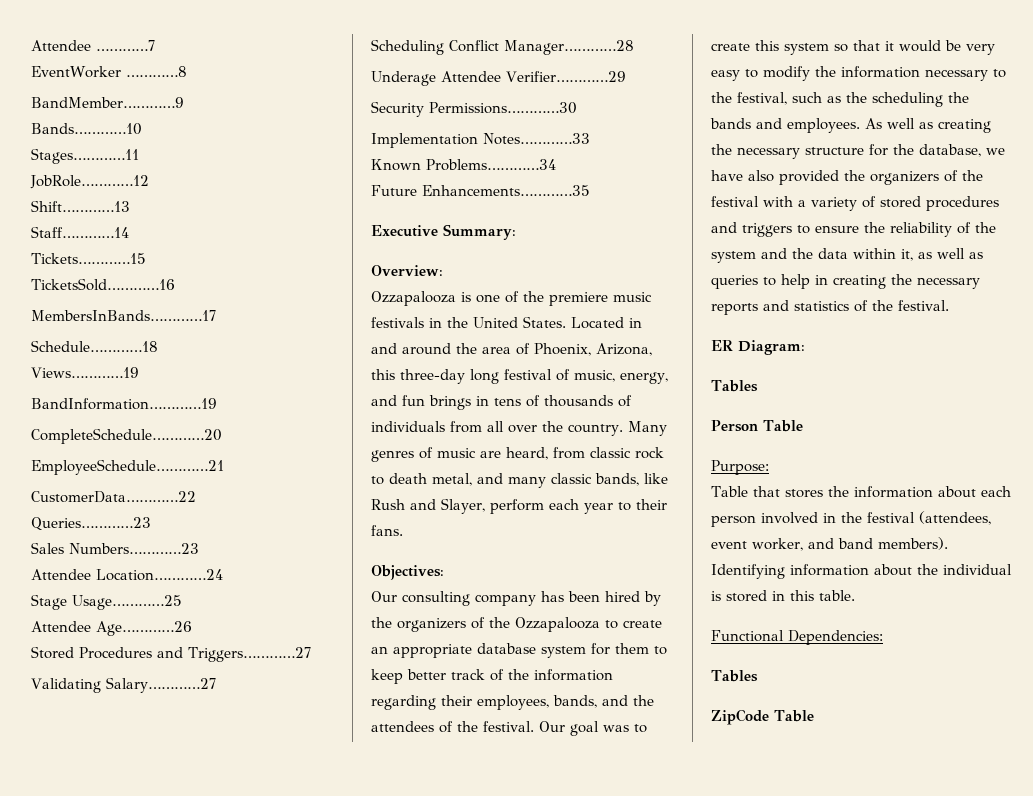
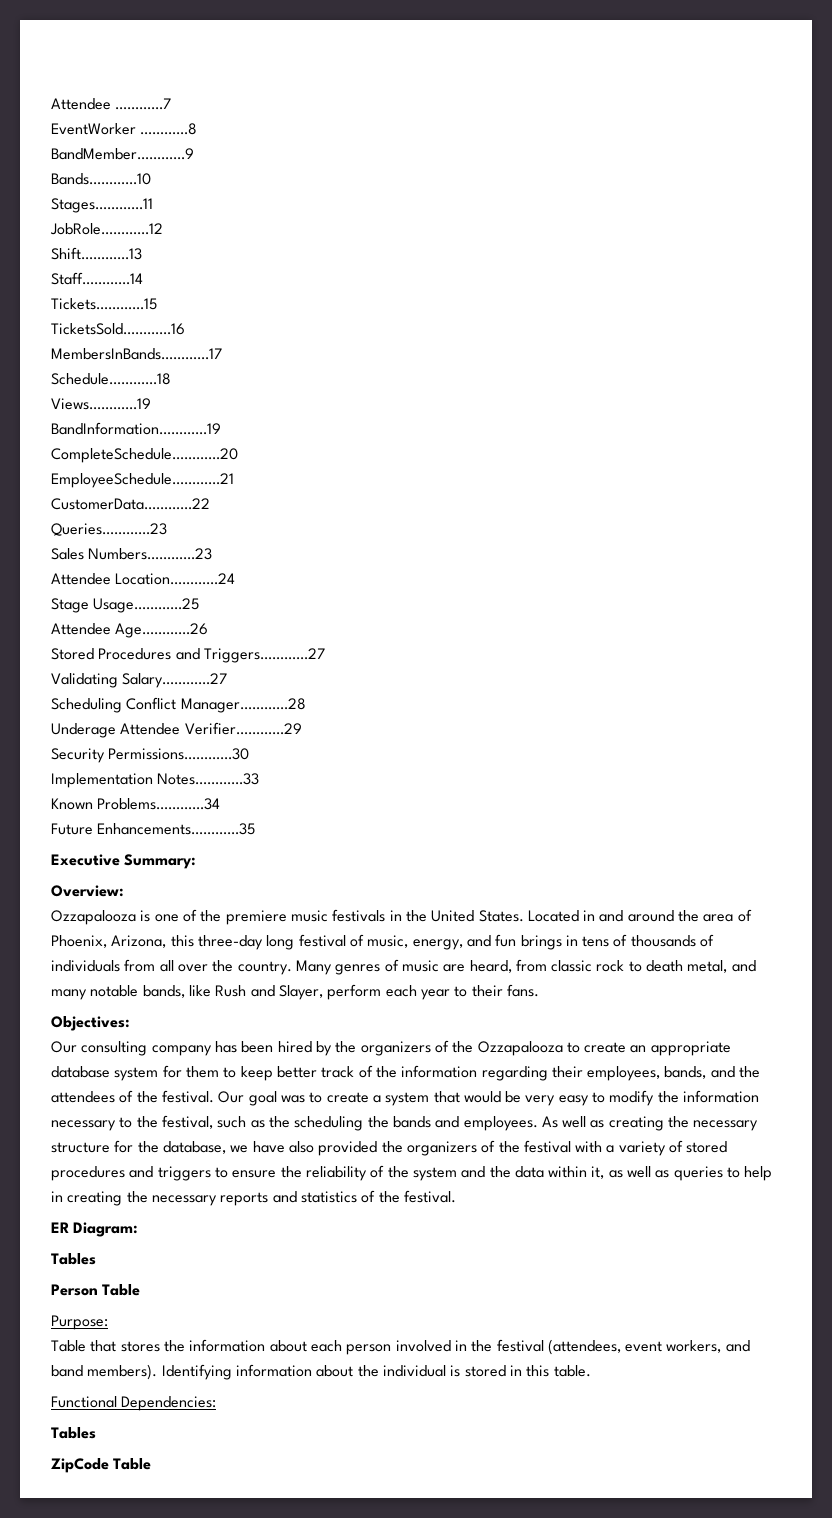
[551,473,592,484] classic -> [90,985,139,997] notable
[755,40,894,55] this system so that it -> [372,1091,460,1106] a system that
[752,538,803,551] worker, -> [666,1340,722,1353] workers,

